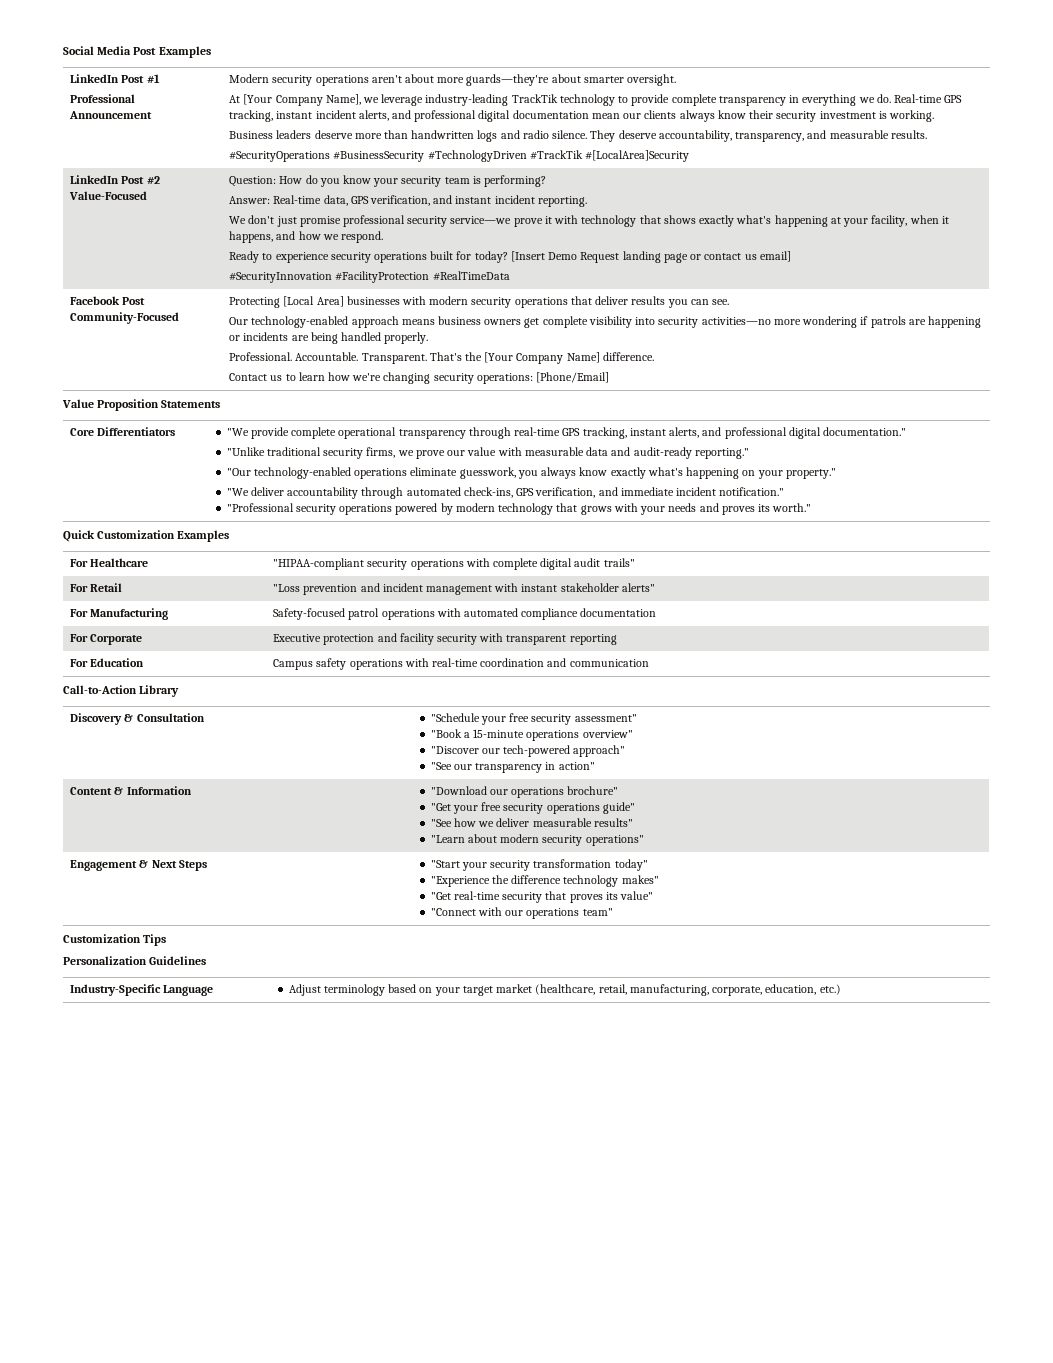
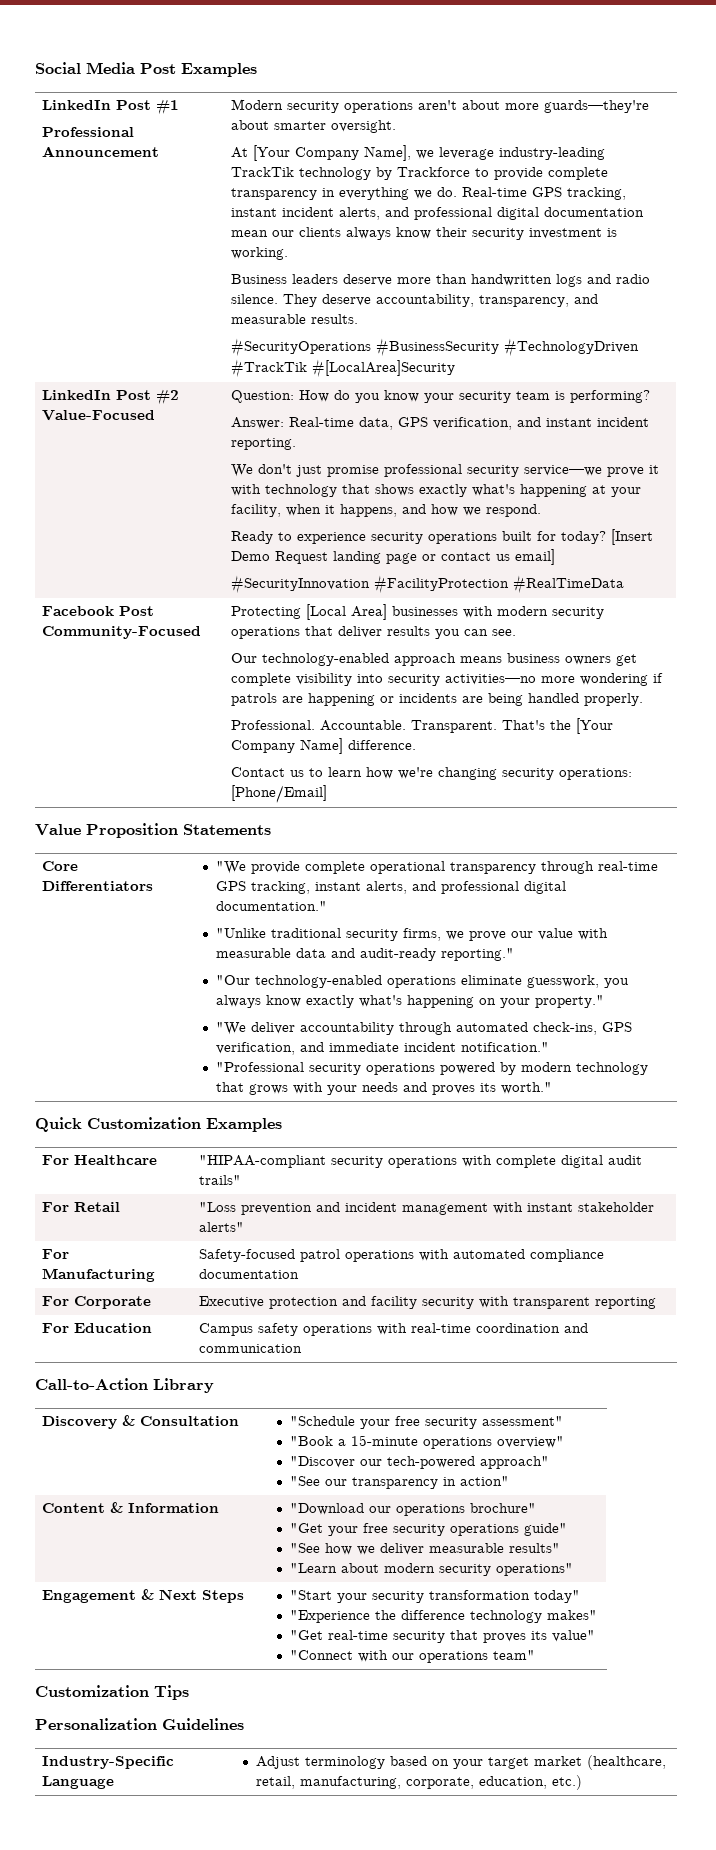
(615, 100) none -> [376,167,471,180] by Trackforce

